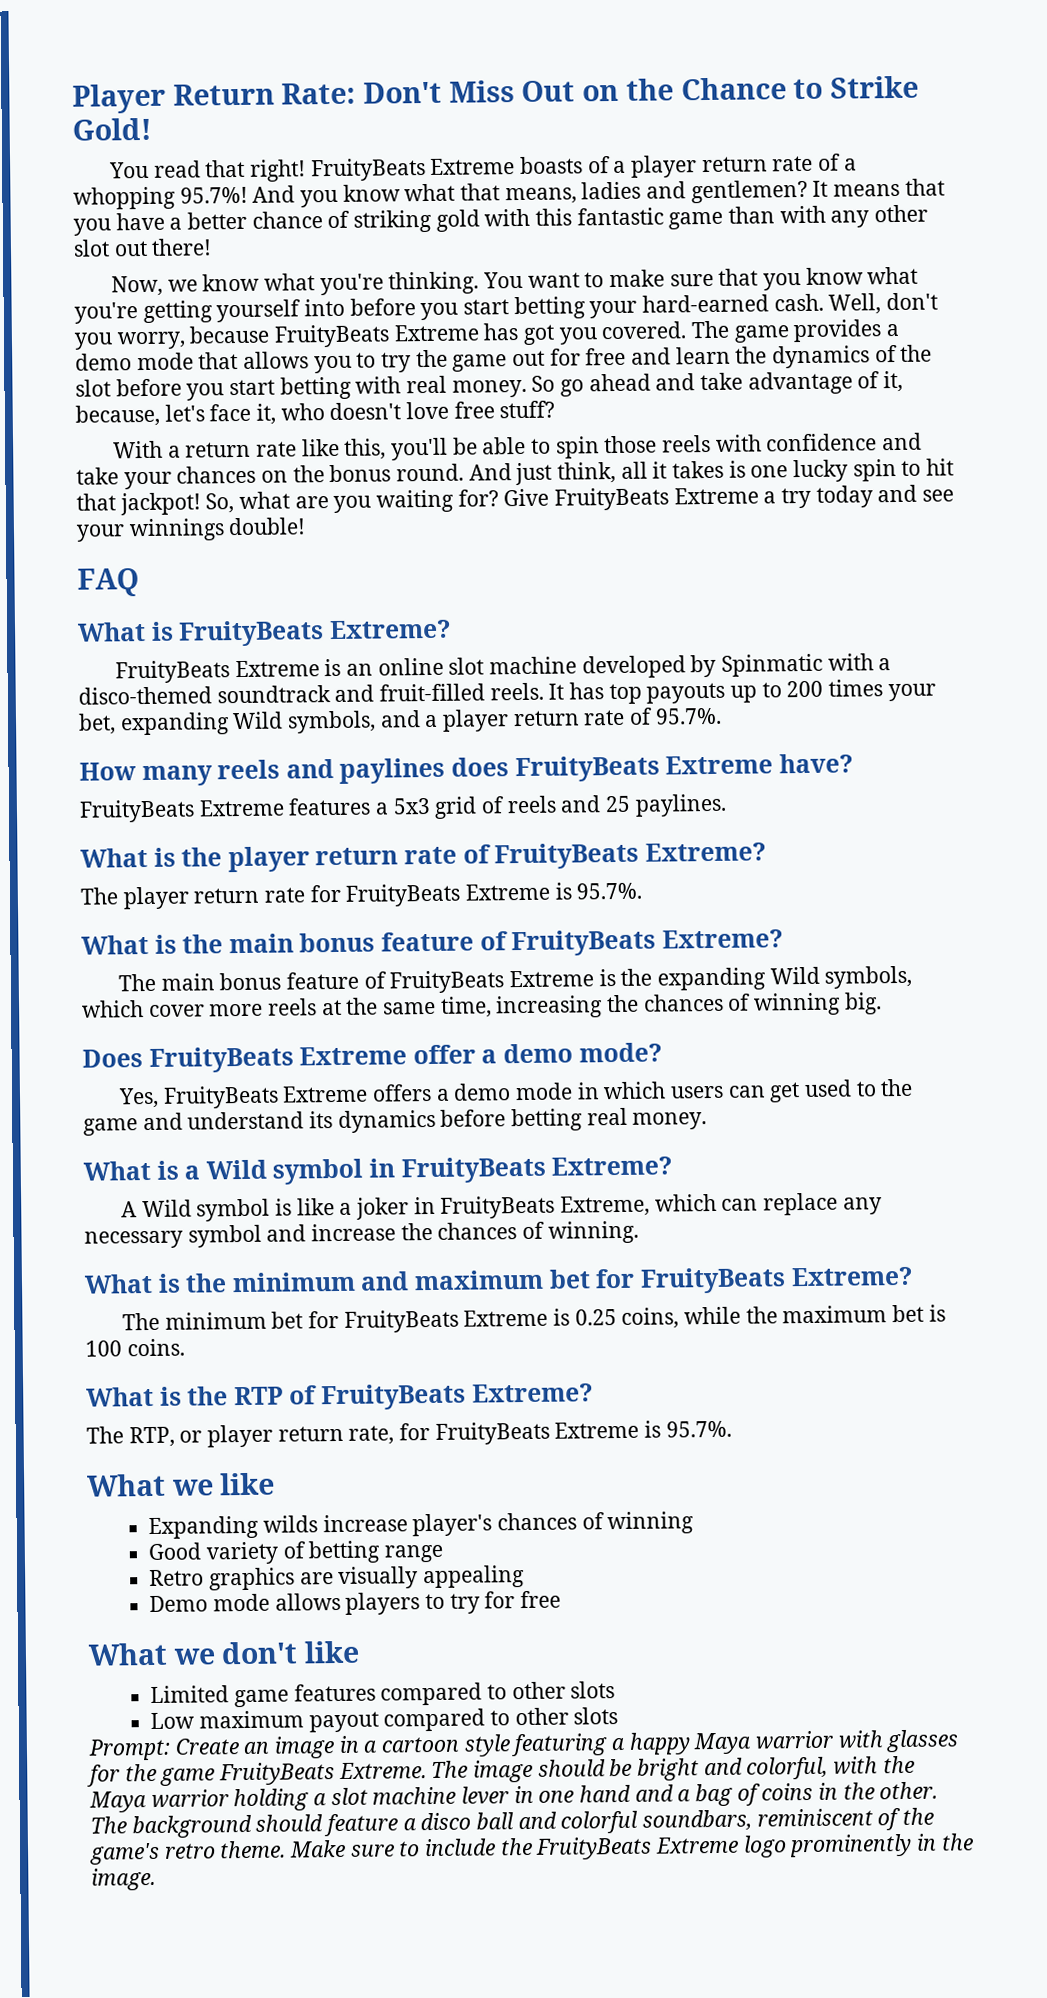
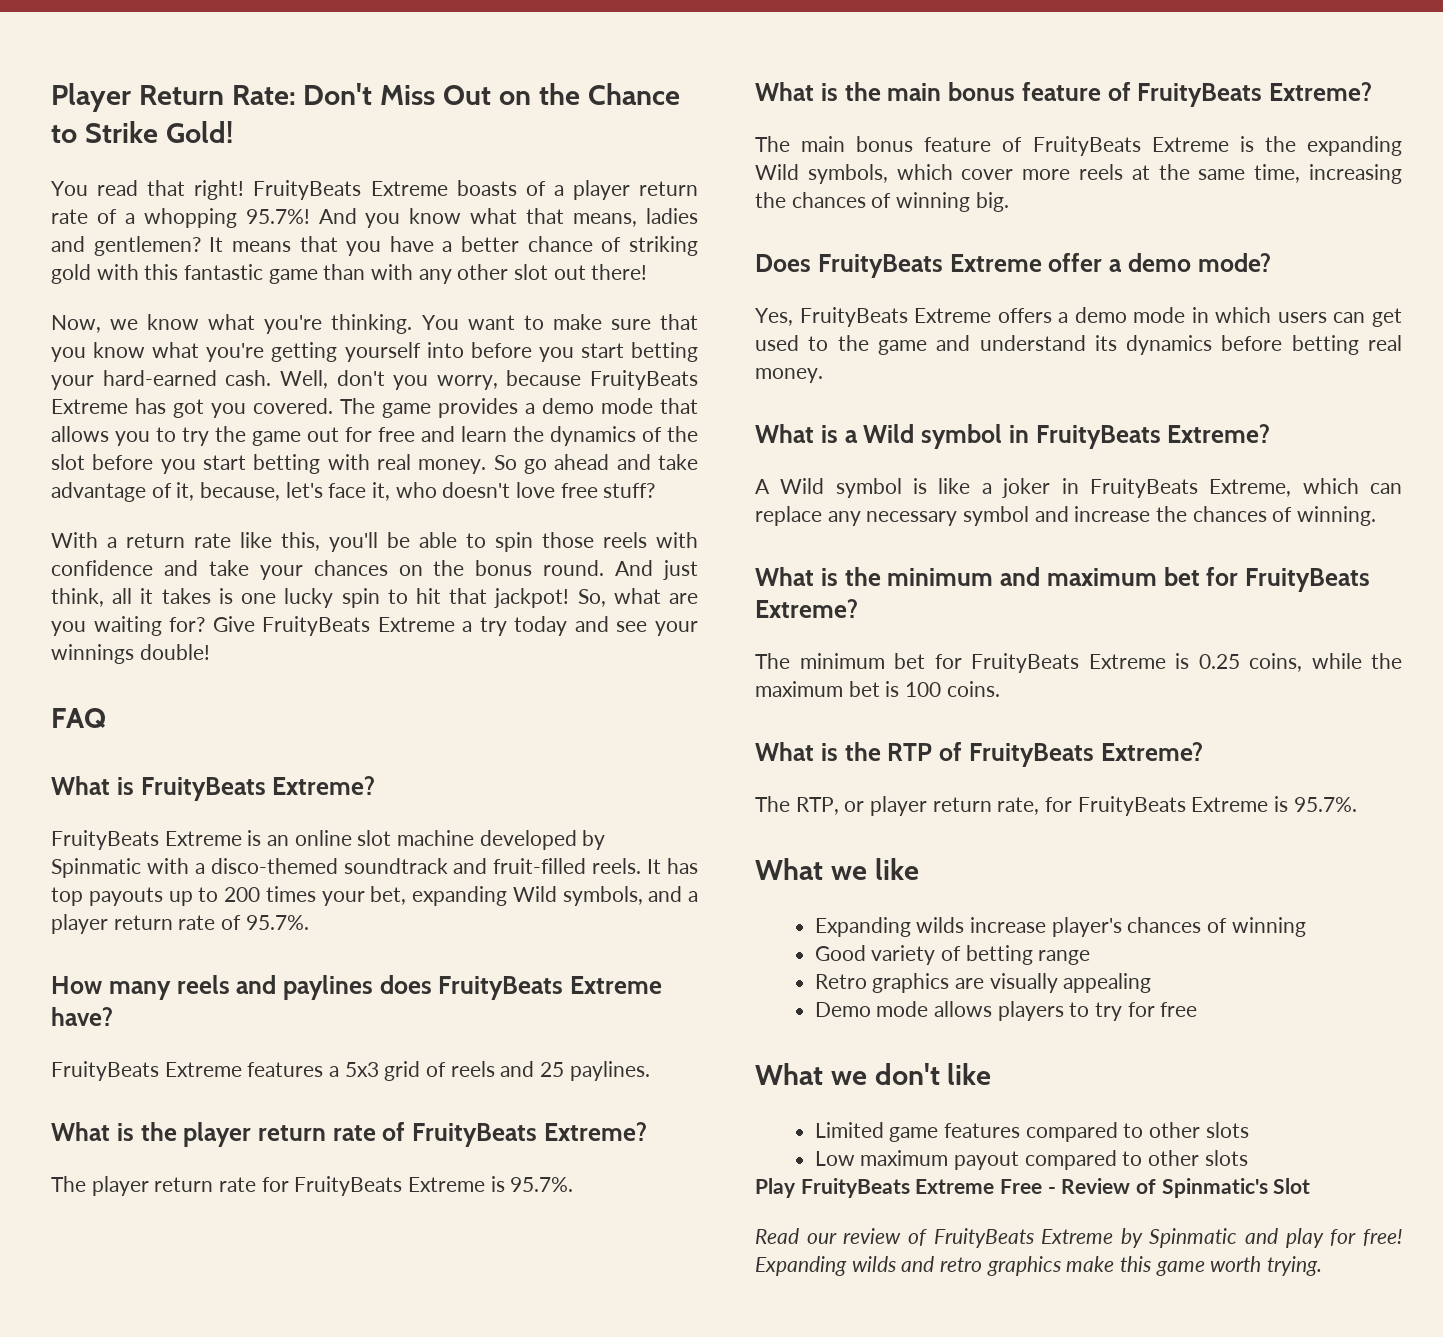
[88,1729,960,1761] [87,1755,915,1787] [89,1781,939,1813] [90,1807,935,1839] [89,1833,974,1865] [91,1867,156,1891] Prompt: Create an image in a cartoon style featuring a happy Maya warrior with glasses for the game FruityBeats Extreme. The image should be bright and colorful, with the Maya warrior holding a slot machine lever in one hand and a bag of coins in the other. The background should feature a disco ball and colorful soundbars, reminiscent of the game's retro theme. Make sure to include the FruityBeats Extreme logo prominently in the image. -> [755,1178,1311,1198] [755,1228,1402,1248] [755,1256,1323,1276] Play FruityBeats Extreme Free - Review of Spinmatic's Slot // Read our review of FruityBeats Extreme by Spinmatic and play for free! Expanding wilds and retro graphics make this game worth trying.

